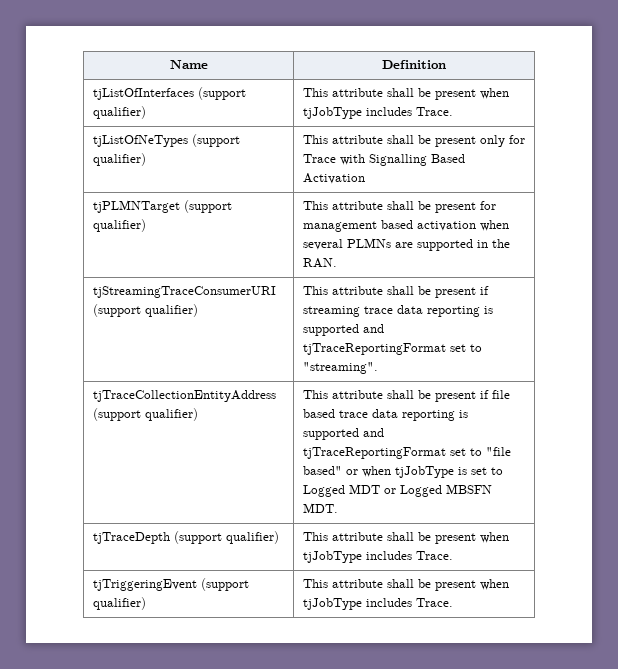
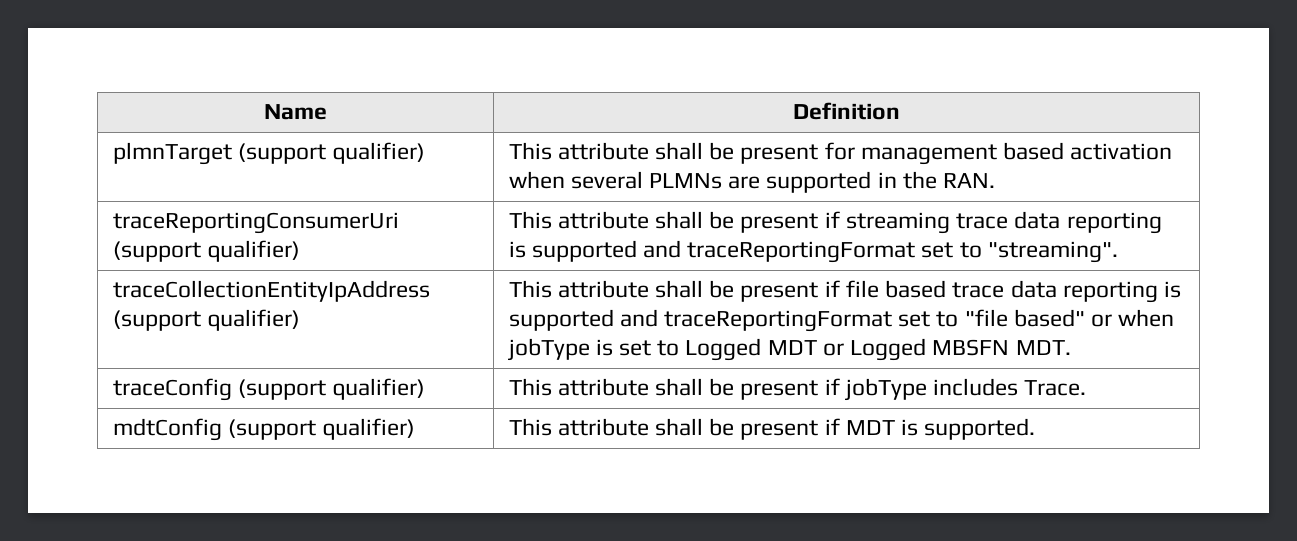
[92,87,246,100] [92,106,146,119] [302,88,509,100] [302,107,453,119] [92,134,240,147] [92,153,146,166] [302,135,525,147] [302,154,465,166] [302,173,365,184] [92,200,180,213] tjListOfInterfaces (support qualifier) | This attribute shall be present when tjJobType includes Trace. // tjListOfNeTypes (support qualifier) | This attribute shall be present only for Trace with Signalling Based Activation // tjPLMNTarget -> [112,142,232,165] plmnTarget
[92,286,276,298] tjStreamingTraceConsumerURI -> [112,212,399,234] traceReportingConsumerUri
[302,343,446,355] tjTraceReportingFormat -> [687,241,916,263] traceReportingFormat
[92,390,276,402] tjTraceCollectionEntityAddress -> [112,280,430,302] traceCollectionEntityIpAddress
[302,447,446,459] tjTraceReportingFormat -> [664,310,893,332] traceReportingFormat
[394,466,454,478] tjJobType -> [507,338,590,361] jobType
[92,531,279,544] [302,532,509,544] [302,551,453,563] [92,578,249,591] [92,597,146,610] [302,579,509,591] [302,598,453,610] tjTraceDepth (support qualifier) | This attribute shall be present when tjJobType includes Trace. // tjTriggeringEvent (support qualifier) | This attribute shall be present when tjJobType includes Trace. -> [112,378,426,401] [508,378,1087,401] [112,418,416,441] [508,418,1036,440] traceConfig (support qualifier) | This attribute shall be present if jobType includes Trace. // mdtConfig (support qualifier) | This attribute shall be present if MDT is supported.

